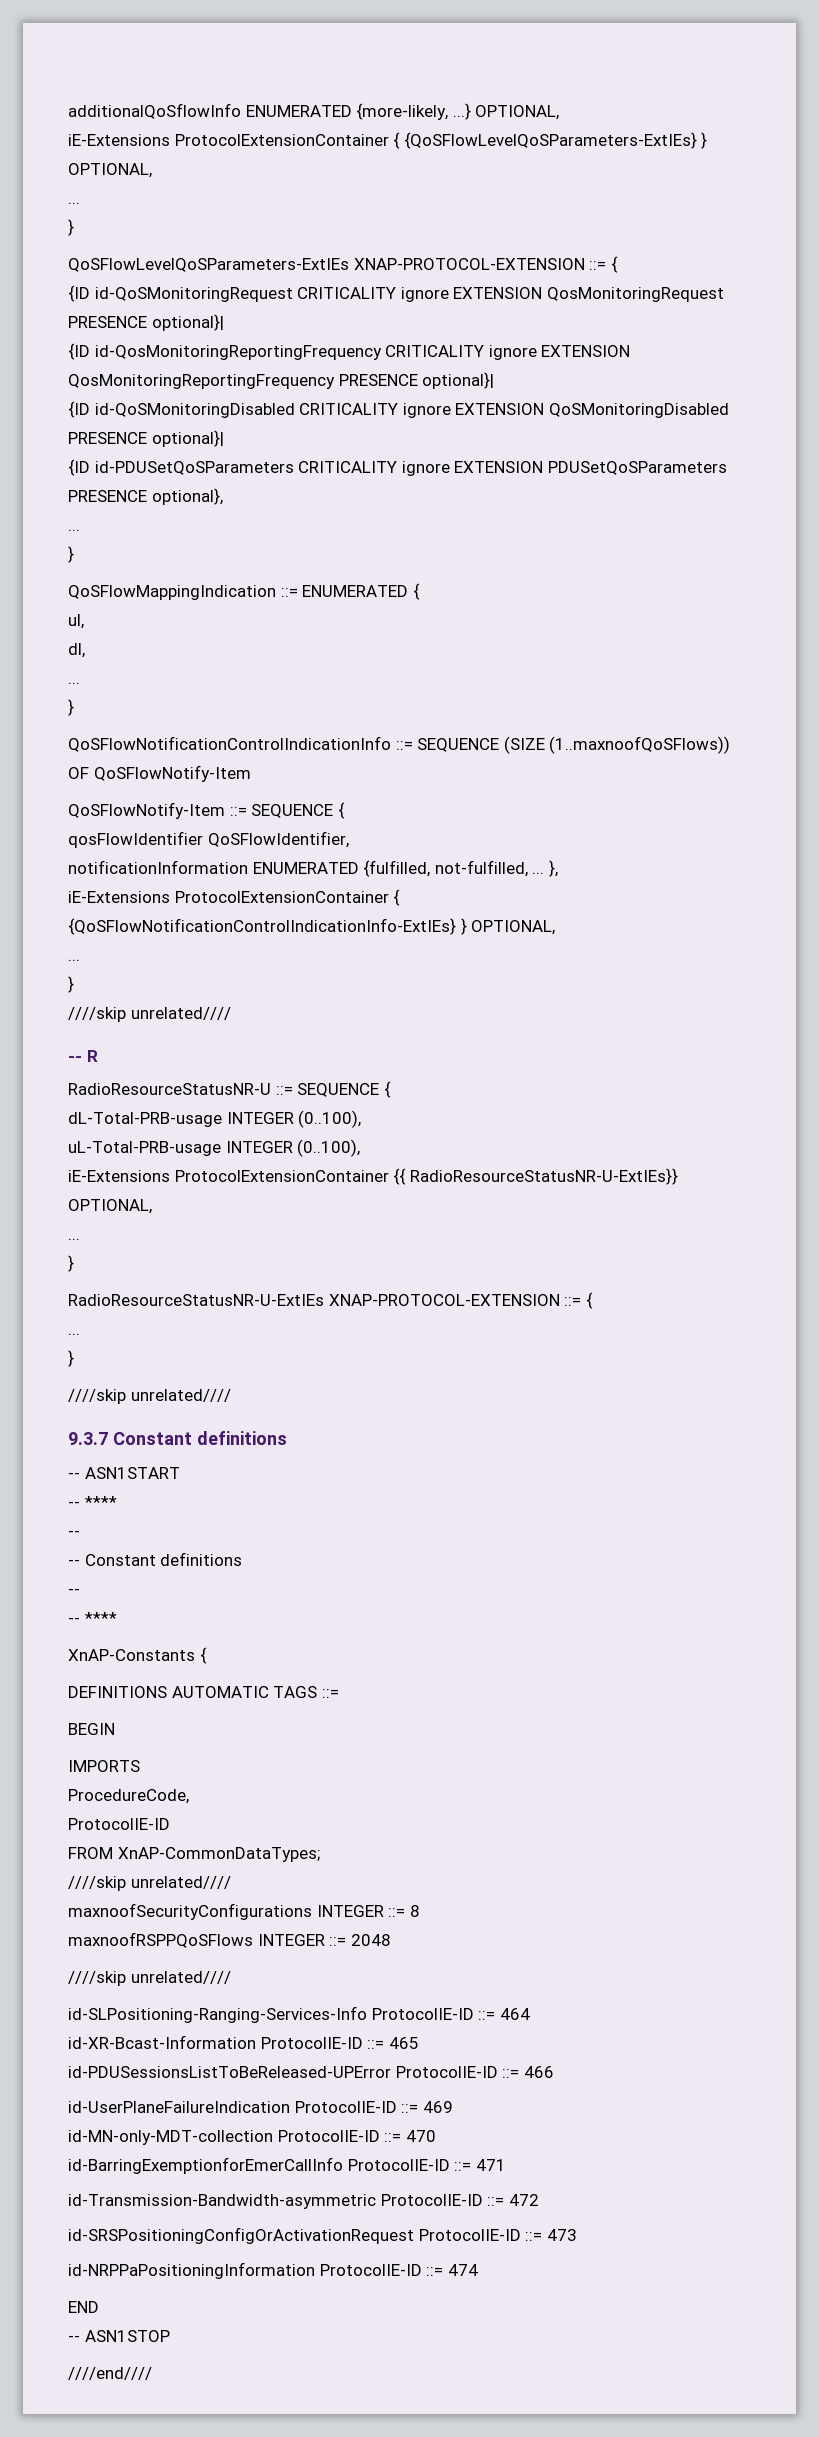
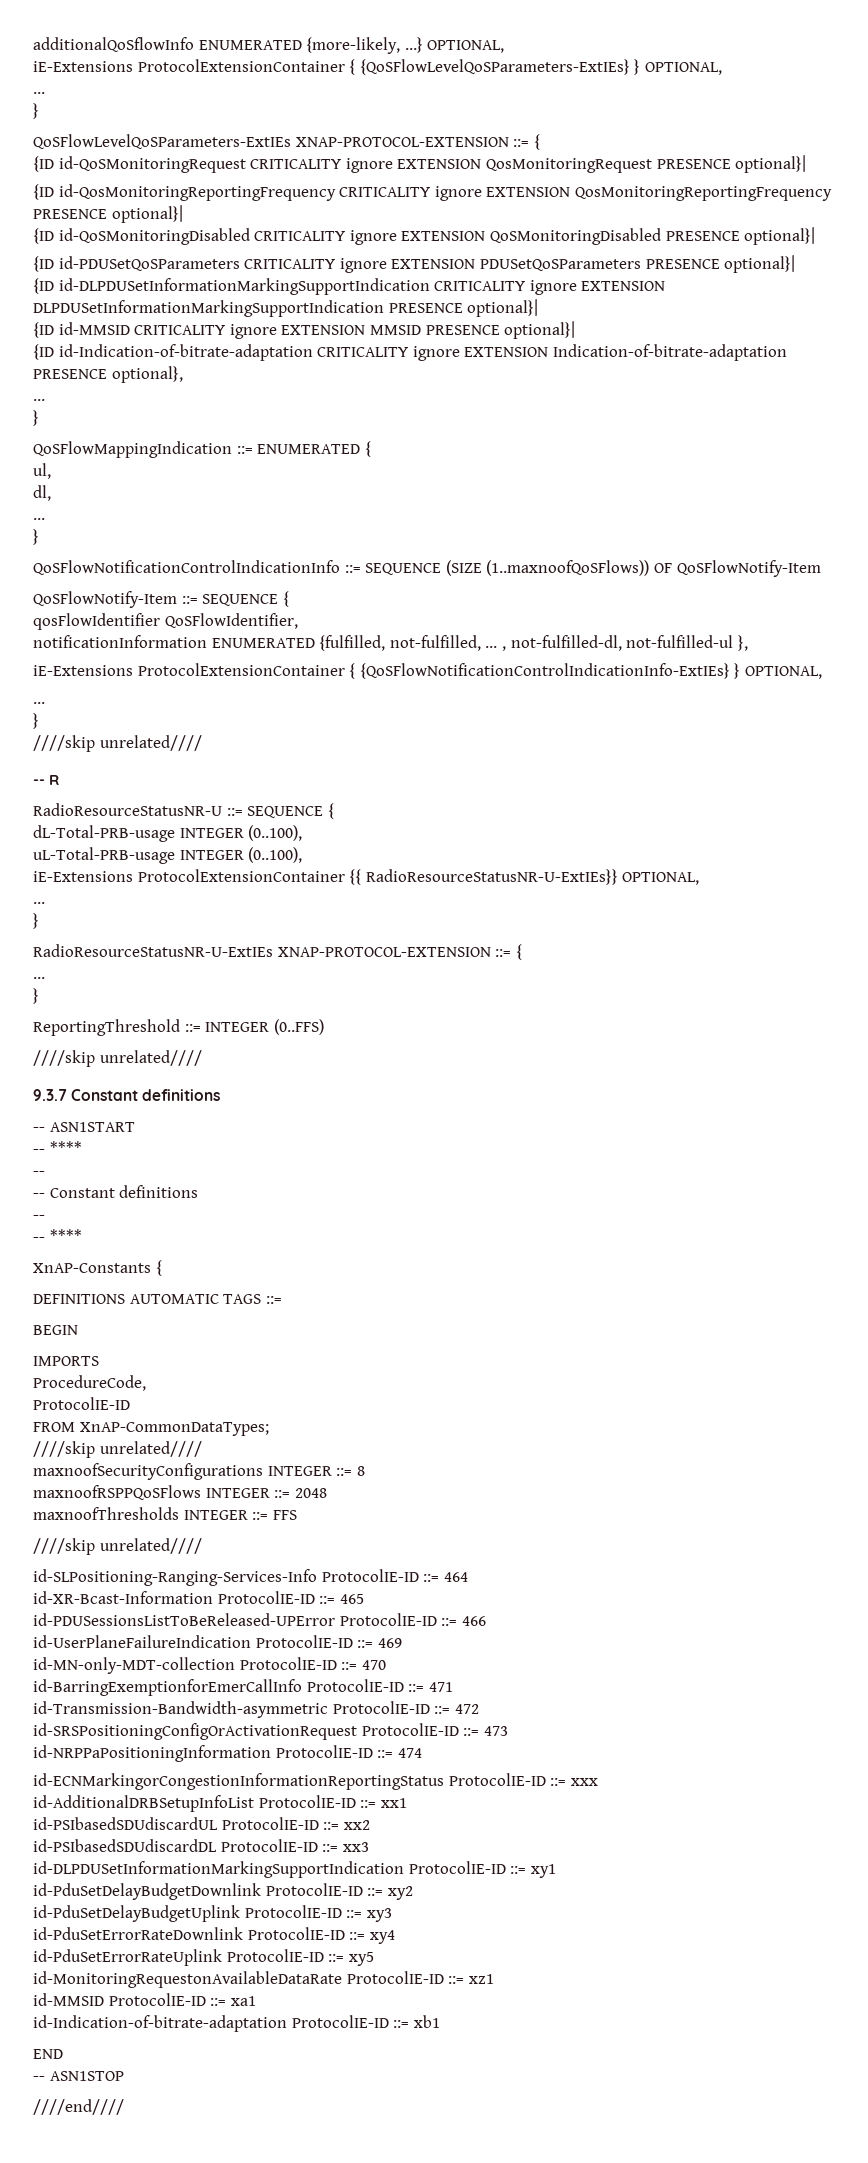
(147, 496) none -> [724,255,796,273] [33,278,666,295] [33,299,539,317] [33,321,576,339] [33,344,787,361] [33,369,107,379] optional}| // {ID id-DLPDUSetInformationMarkingSupportIndication CRITICALITY ignore EXTENSION DLPDUSetInformationMarkingSupportIndication PRESENCE optional}| // {ID id-MMSID CRITICALITY ignore EXTENSION MMSID PRESENCE optional}| // {ID id-Indication-of-bitrate-adaptation CRITICALITY ignore EXTENSION Indication-of-bitrate-adaptation PRESENCE
(545, 873) none -> [501,635,734,651] , not-fulfilled-dl, not-fulfilled-ul
(74, 1358) none -> [33,1019,324,1036] // ReportingThreshold ::= INTEGER (0..FFS)
(391, 1940) none -> [33,1507,297,1520] // maxnoofThresholds INTEGER ::= FFS
(478, 2270) none -> [33,1773,598,1790] [33,1795,407,1812] [33,1817,370,1830] [33,1839,369,1852] [33,1861,556,1878] [33,1883,413,1900] [33,1905,392,1922] [33,1927,395,1944] [33,1949,374,1966] [33,1971,494,1988] [33,1993,256,2006] [33,2015,440,2032] // id-ECNMarkingorCongestionInformationReportingStatus ProtocolIE-ID ::= xxx // id-AdditionalDRBSetupInfoList ProtocolIE-ID ::= xx1 // id-PSIbasedSDUdiscardUL ProtocolIE-ID ::= xx2 // id-PSIbasedSDUdiscardDL ProtocolIE-ID ::= xx3 // id-DLPDUSetInformationMarkingSupportIndication ProtocolIE-ID ::= xy1 // id-PduSetDelayBudgetDownlink ProtocolIE-ID ::= xy2 // id-PduSetDelayBudgetUplink ProtocolIE-ID ::= xy3 // id-PduSetErrorRateDownlink ProtocolIE-ID ::= xy4 // id-PduSetErrorRateUplink ProtocolIE-ID ::= xy5 // id-MonitoringRequestonAvailableDataRate ProtocolIE-ID ::= xz1 // id-MMSID ProtocolIE-ID ::= xa1 // id-Indication-of-bitrate-adaptation ProtocolIE-ID ::= xb1

